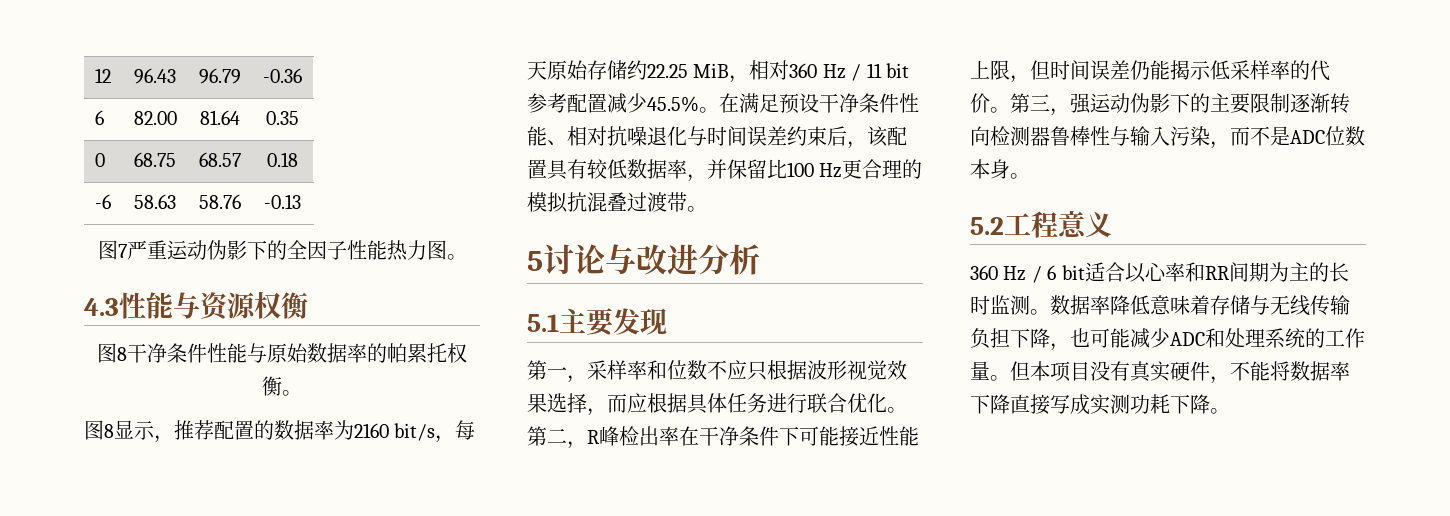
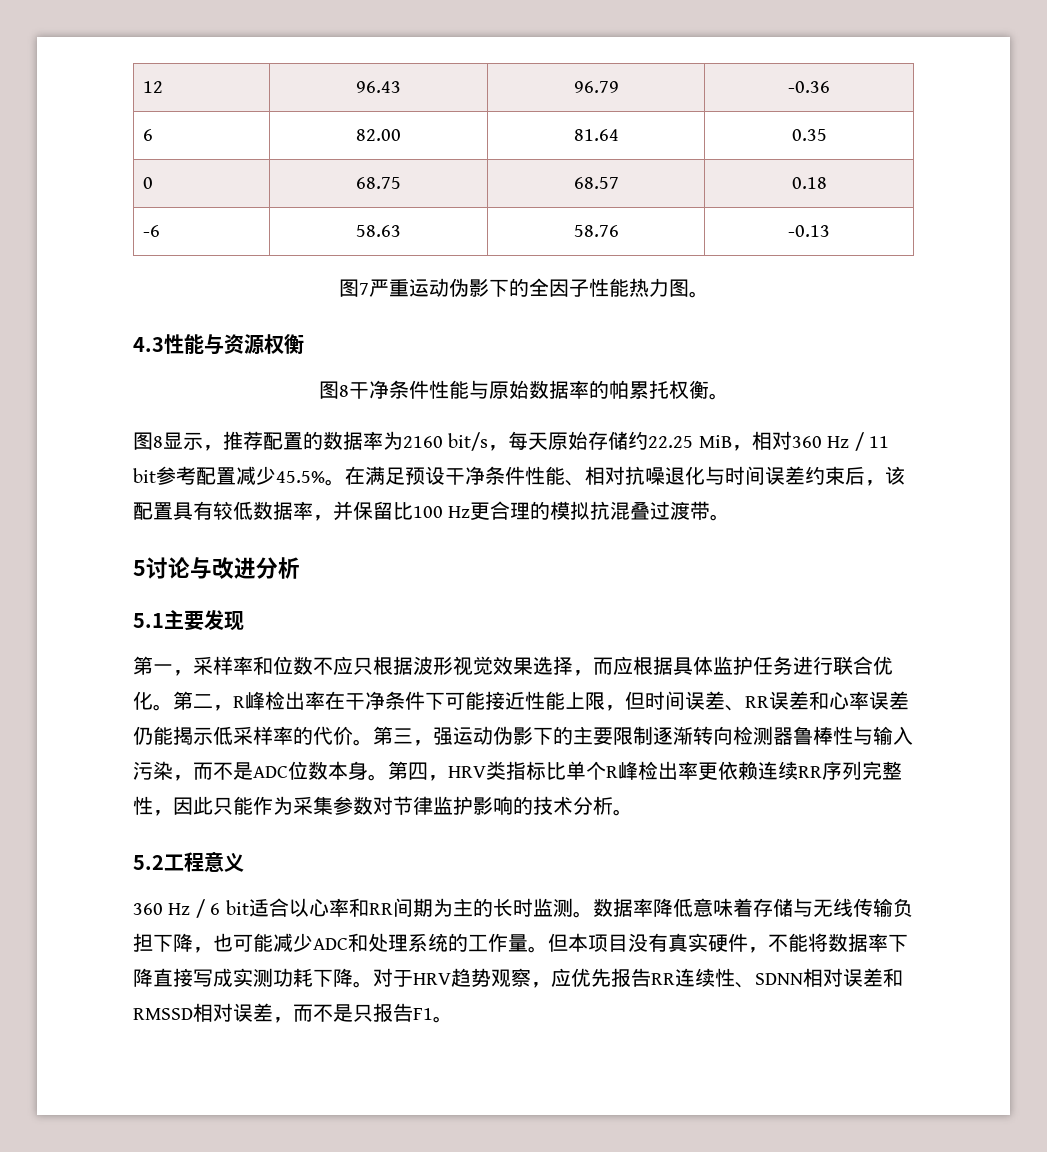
(727, 403) none -> [713,656,753,675] 监护
(1130, 70) none -> [725,691,909,711] 、RR误差和心率误差
(1030, 176) none -> [388,761,902,781] [133,796,633,816] 第四，HRV类指标比单个R峰检出率更依赖连续RR序列完整性，因此只能作为采集参数对节律监护影响的技术分析。
(1230, 411) none -> [373,968,903,988] [133,1003,453,1023] 对于HRV趋势观察，应优先报告RR连续性、SDNN相对误差和RMSSD相对误差，而不是只报告F1。

